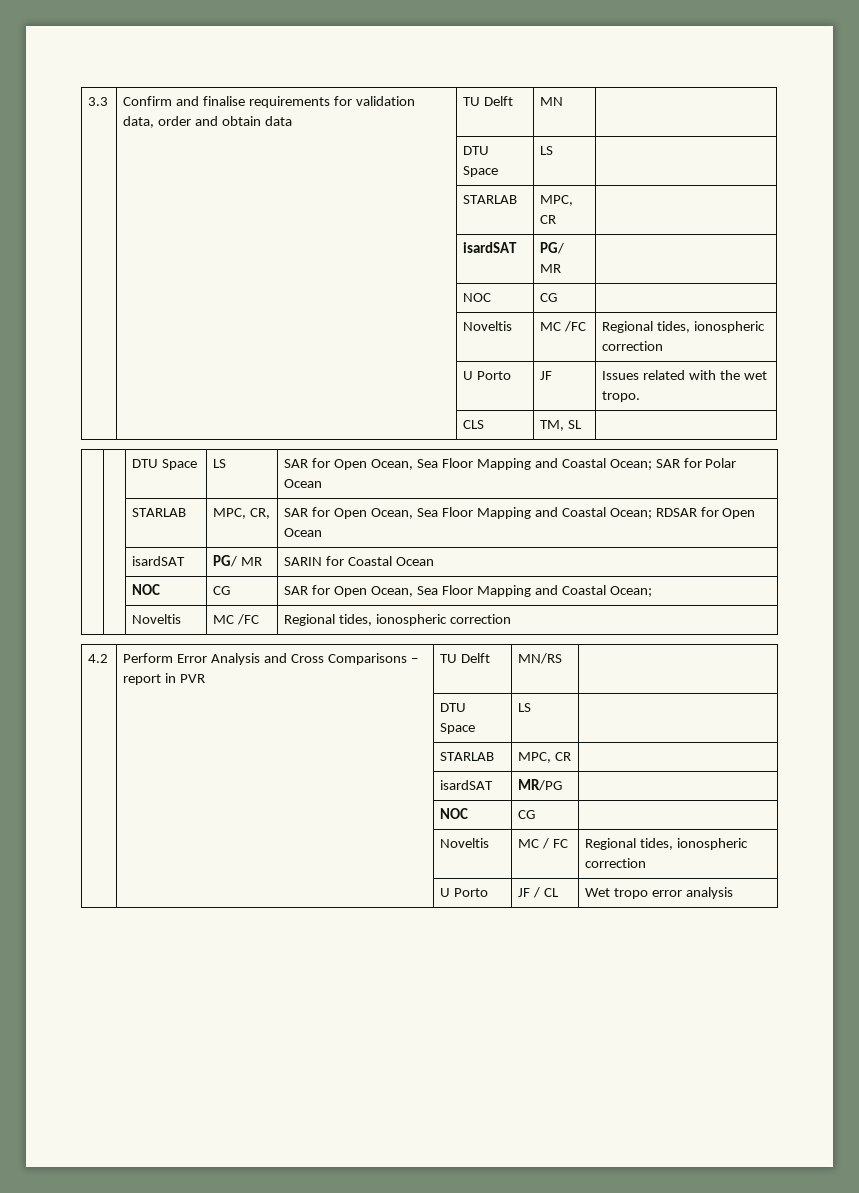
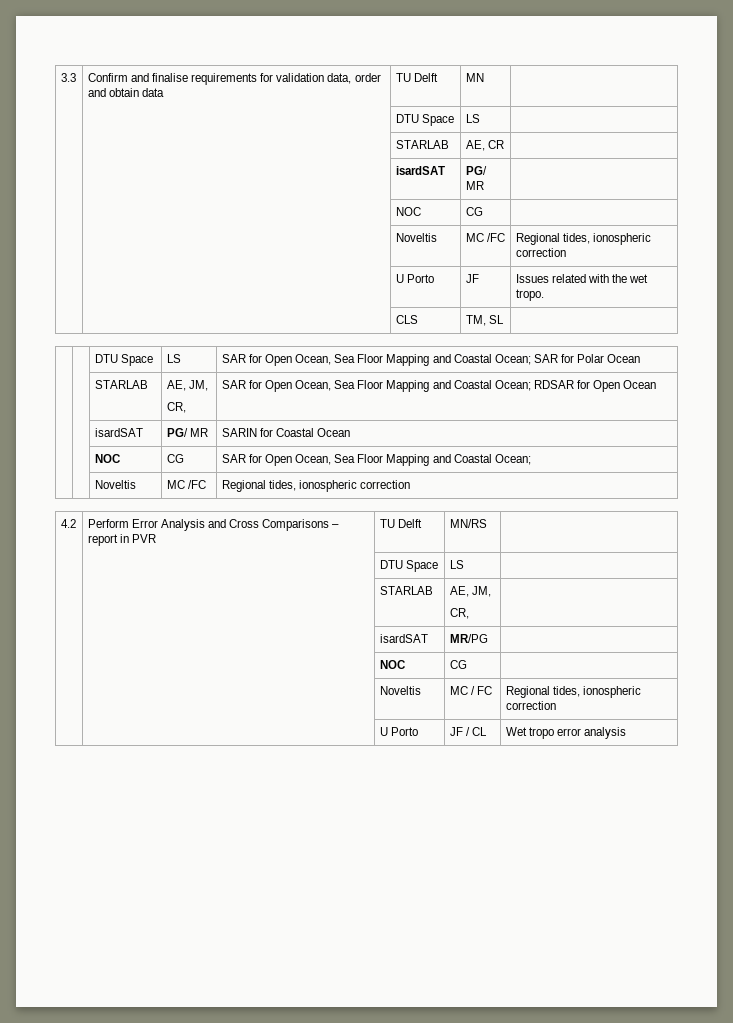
[540,195,574,206] MPC, -> [465,140,485,151] AE,
[213,508,247,519] MPC, -> [166,380,208,391] AE, JM, //
[518,752,572,763] MPC, CR -> [449,586,491,597] [449,608,469,619] AE, JM, // CR,

